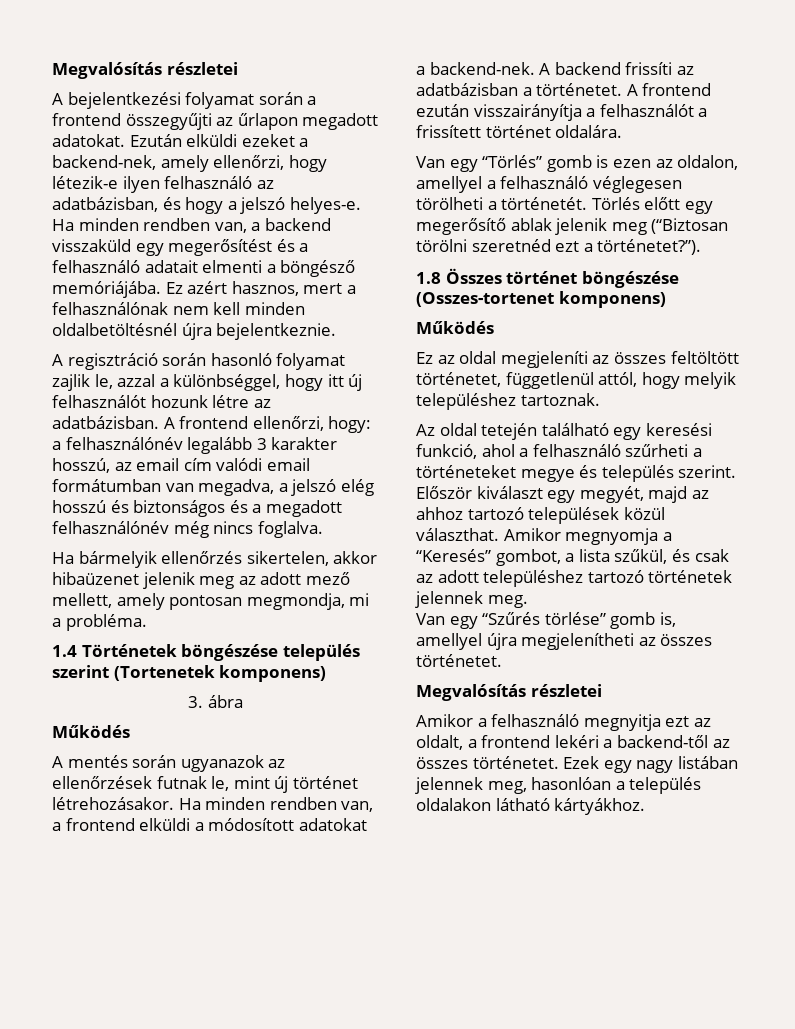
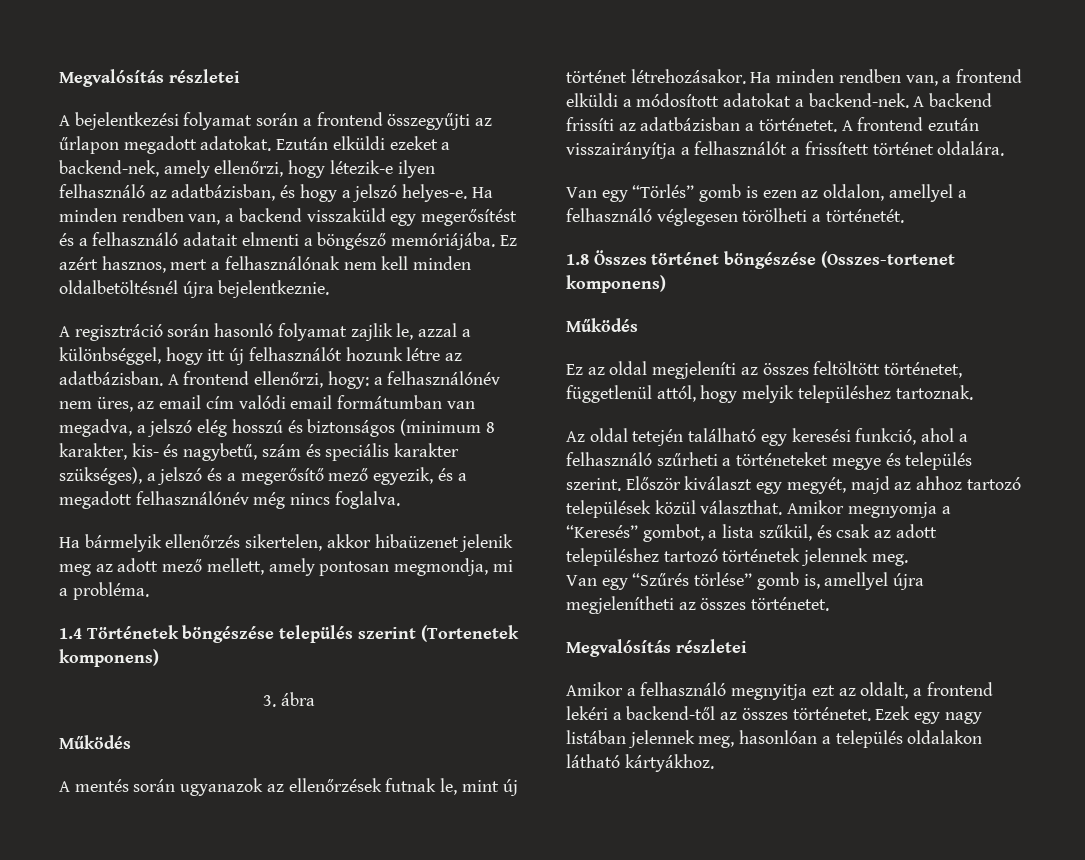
[187,437,338,454] [52,458,110,473] legalább 3 karakter hosszú, -> [59,397,133,412] nem üres,
(226, 508) none -> [400,419,495,436] [59,443,460,461] [59,467,434,485] (minimum 8 karakter, kis- és nagybetű, szám és speciális karakter szükséges), a jelszó és a megerősítő mező egyezik,
[591,197,713,214] [416,218,729,235] [416,239,702,255] Törlés előtt egy megerősítő ablak jelenik meg (“Biztosan törölni szeretnéd ezt a történetet?”). -> (904, 216) none

